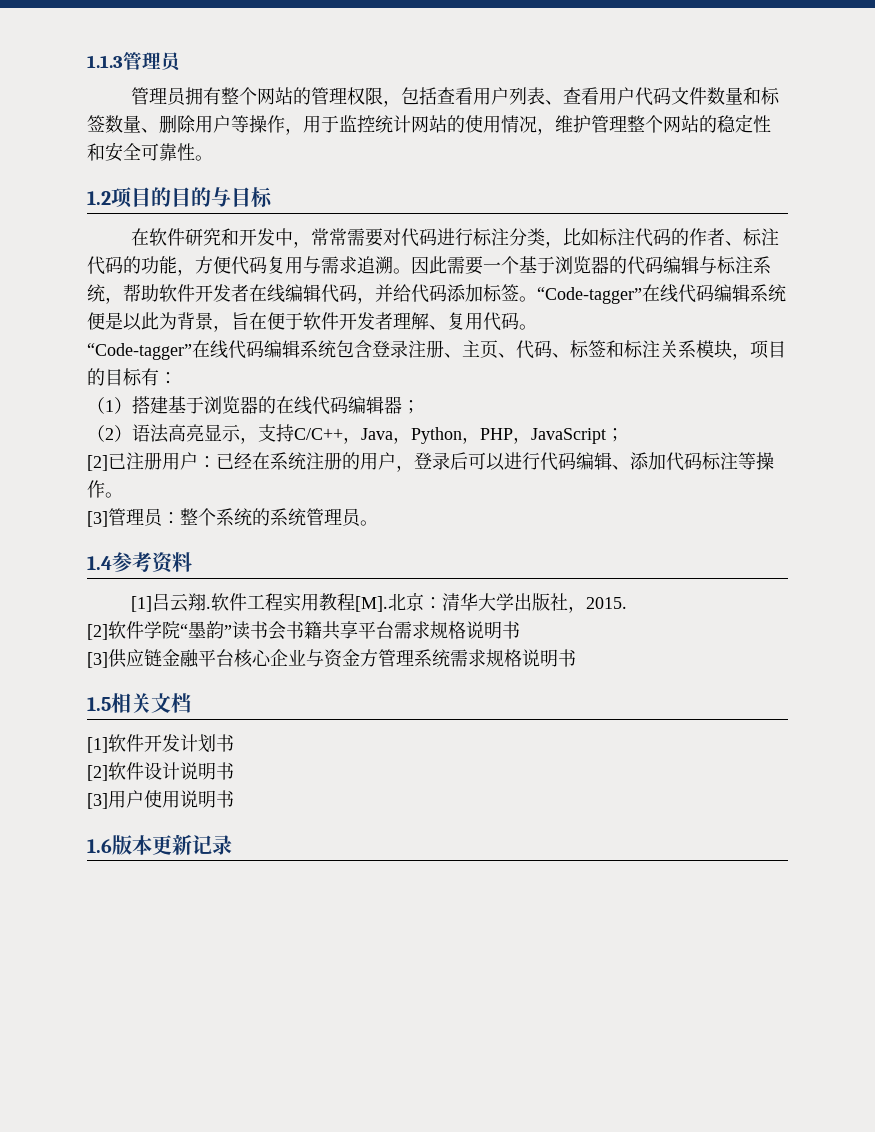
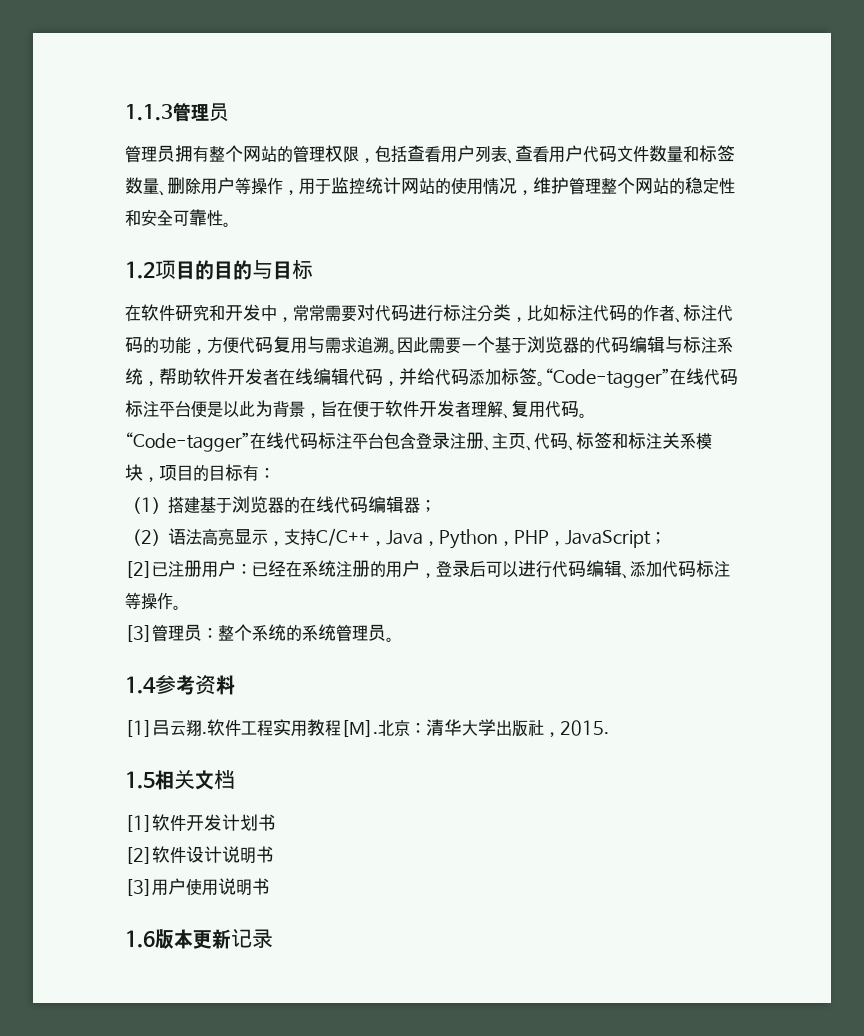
[714,284,786,302] 编辑系统 -> [125,400,191,418] 标注平台
[264,340,336,358] 编辑系统 -> [318,432,384,450] 标注平台
[87,620,520,640] [87,649,576,668] // [2]软件学院“墨韵”读书会书籍共享平台需求规格说明书 // [3]供应链金融平台核心企业与资金方管理系统需求规格说明书 -> (609, 728) none

